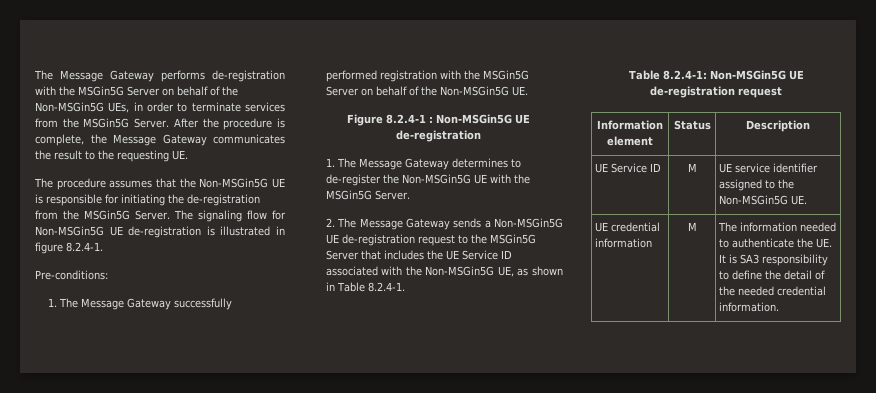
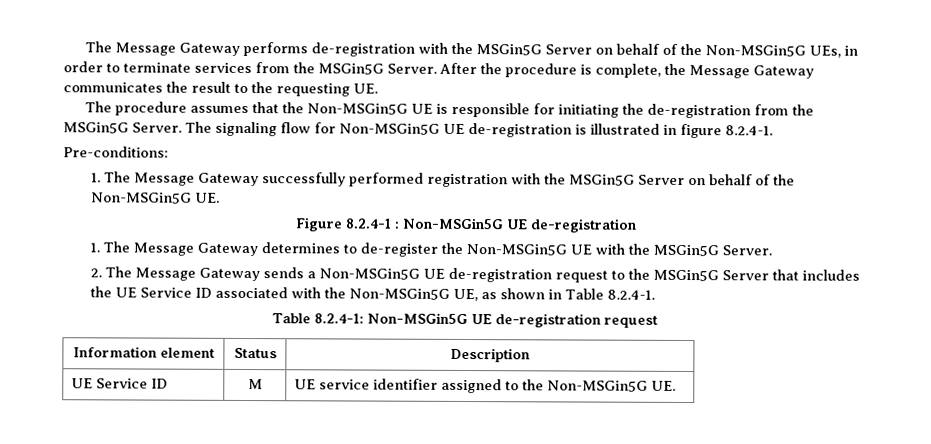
[595,222,661,232] [595,238,653,248] [687,222,697,231] [718,222,837,232] [719,238,833,248] [719,254,829,266] [719,270,826,280] [719,286,827,296] [719,302,780,312] // UE credential information | M | The information needed to authenticate the UE. It is SA3 responsibility to define the detail of the needed credential information. -> (677, 385) none

